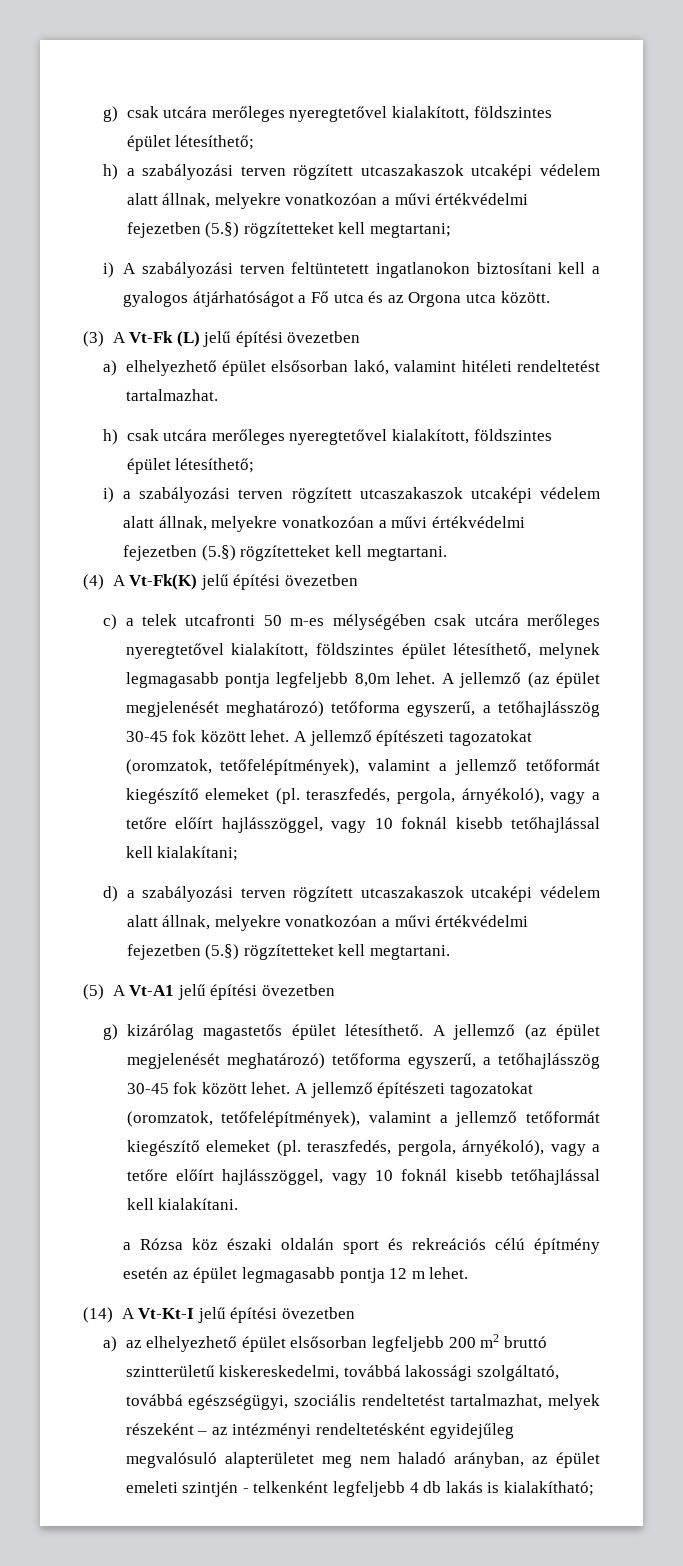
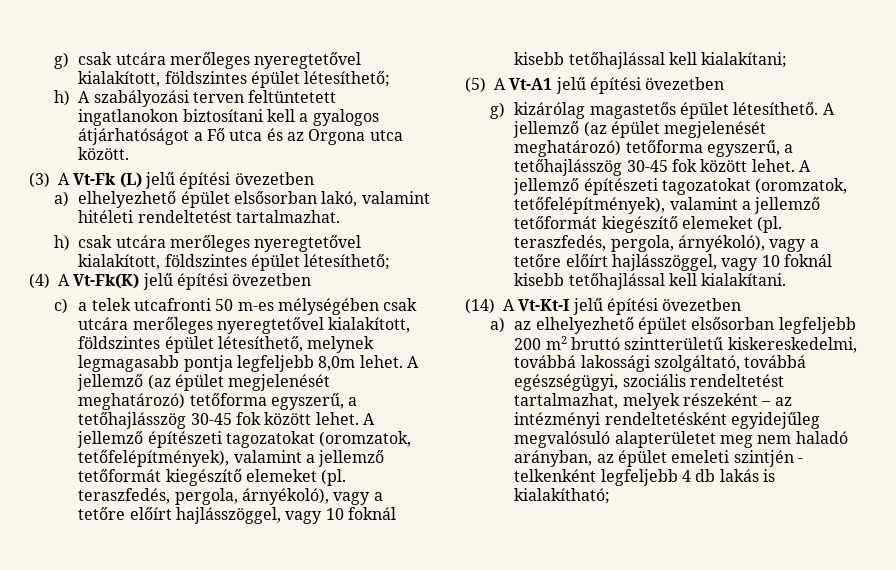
[126,164,600,180] [126,193,529,209] [126,222,451,238] [103,262,115,278] a szabályozási terven rögzített utcaszakaszok utcaképi védelem alatt állnak, melyekre vonatkozóan a művi értékvédelmi fejezetben (5.§) rögzítetteket kell megtartani; // i) -> (70, 98) none
[103,487,600,503] [123,516,525,532] [123,545,447,561] // i) a szabályozási terven rögzített utcaszakaszok utcaképi védelem alatt állnak, melyekre vonatkozóan a művi értékvédelmi fejezetben (5.§) rögzítetteket kell megtartani. -> (391, 262) none
[103,886,600,902] [126,915,529,931] [126,944,450,960] // d) a szabályozási terven rögzített utcaszakaszok utcaképi védelem alatt állnak, melyekre vonatkozóan a művi értékvédelmi fejezetben (5.§) rögzítetteket kell megtartani. -> (788, 60) none
[123,1238,600,1254] [123,1267,469,1283] // a Rózsa köz északi oldalán sport és rekreációs célú építmény esetén az épület legmagasabb pontja 12 m lehet. -> (787, 279) none

